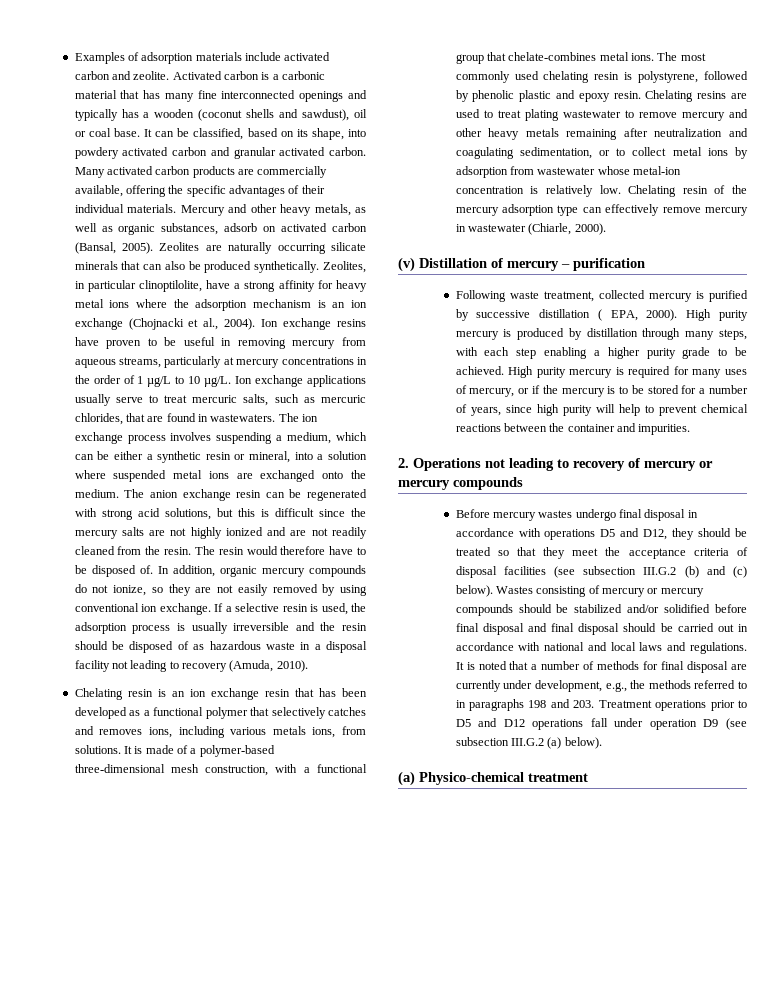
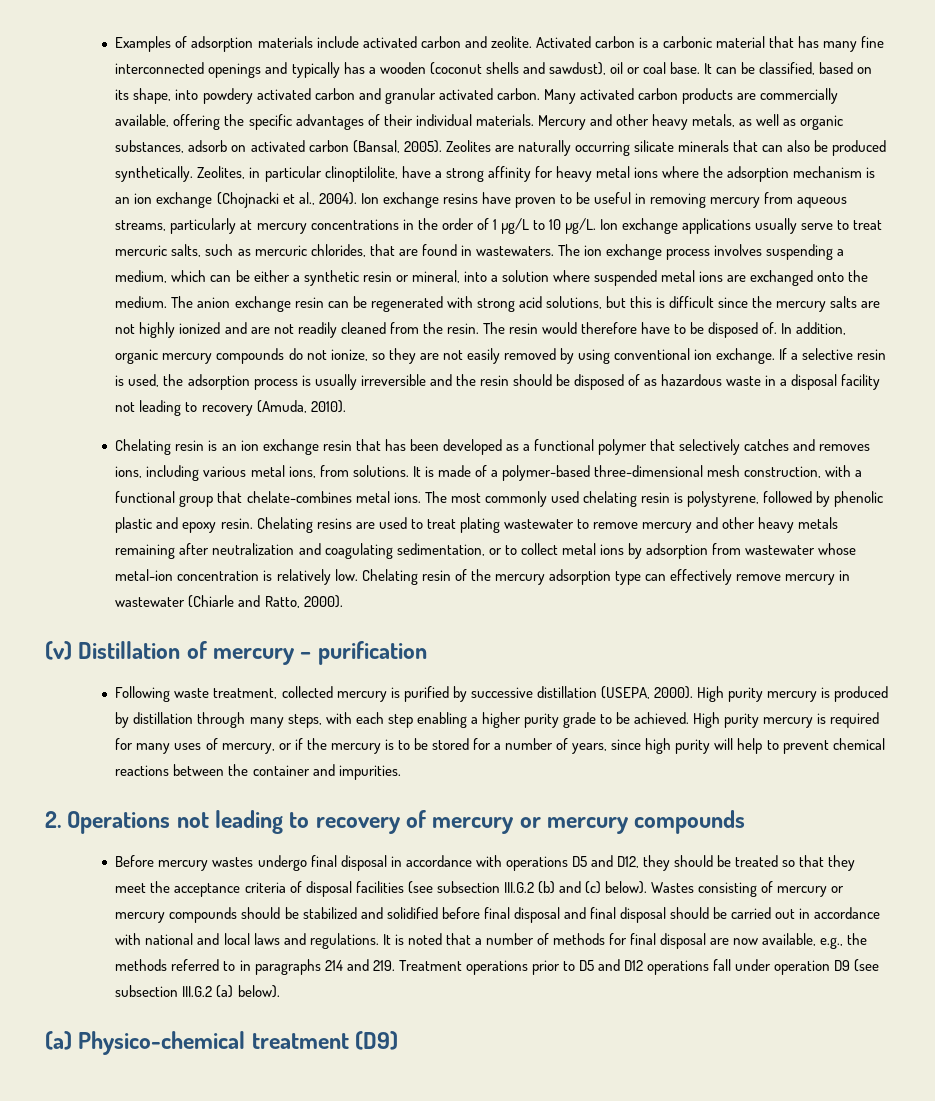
[272,726,306,735] metals -> [250,465,285,477] metal
[528,223,572,235] (Chiarle, -> [188,595,300,608] (Chiarle and Ratto,
[597,309,638,321] ( EPA, -> [600,686,650,699] (USEPA,
[627,604,660,613] and/or -> [360,907,383,919] and
[455,680,602,692] currently under development, -> [733,933,817,946] now available,
[528,699,595,708] 198 and 203. -> [324,959,395,971] 214 and 219.
(588, 777) none -> [355,1031,399,1050] (D9)

